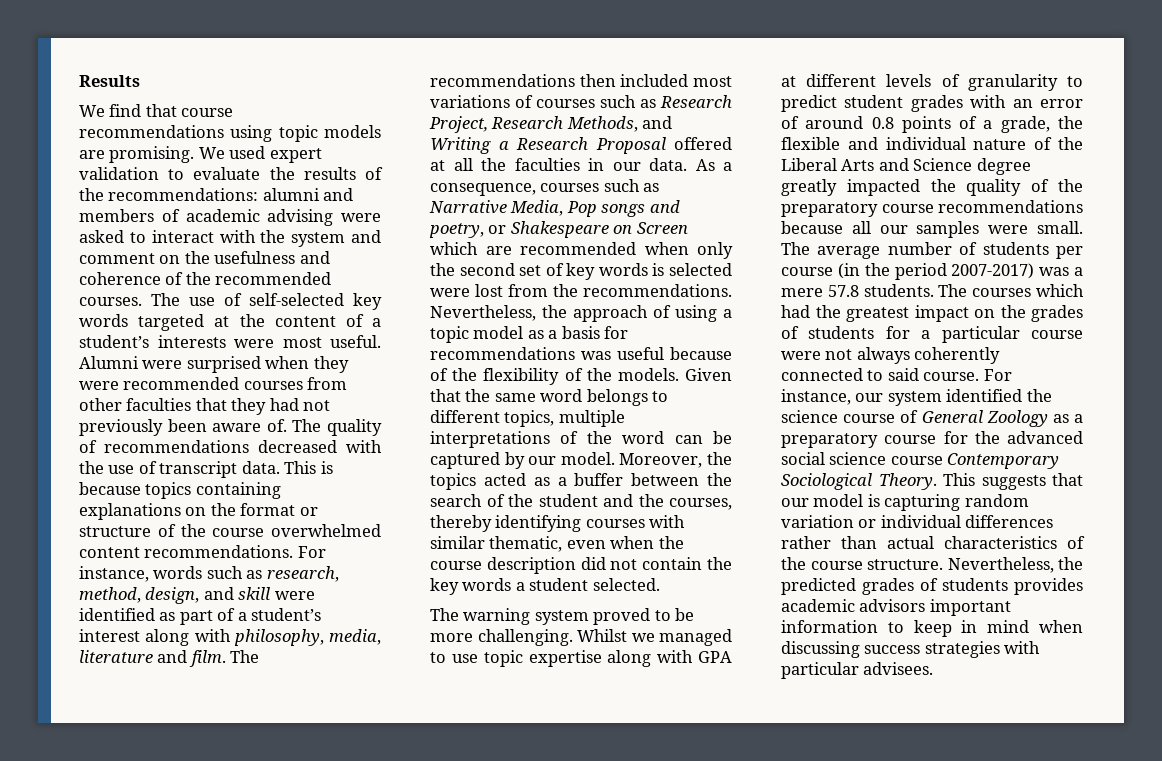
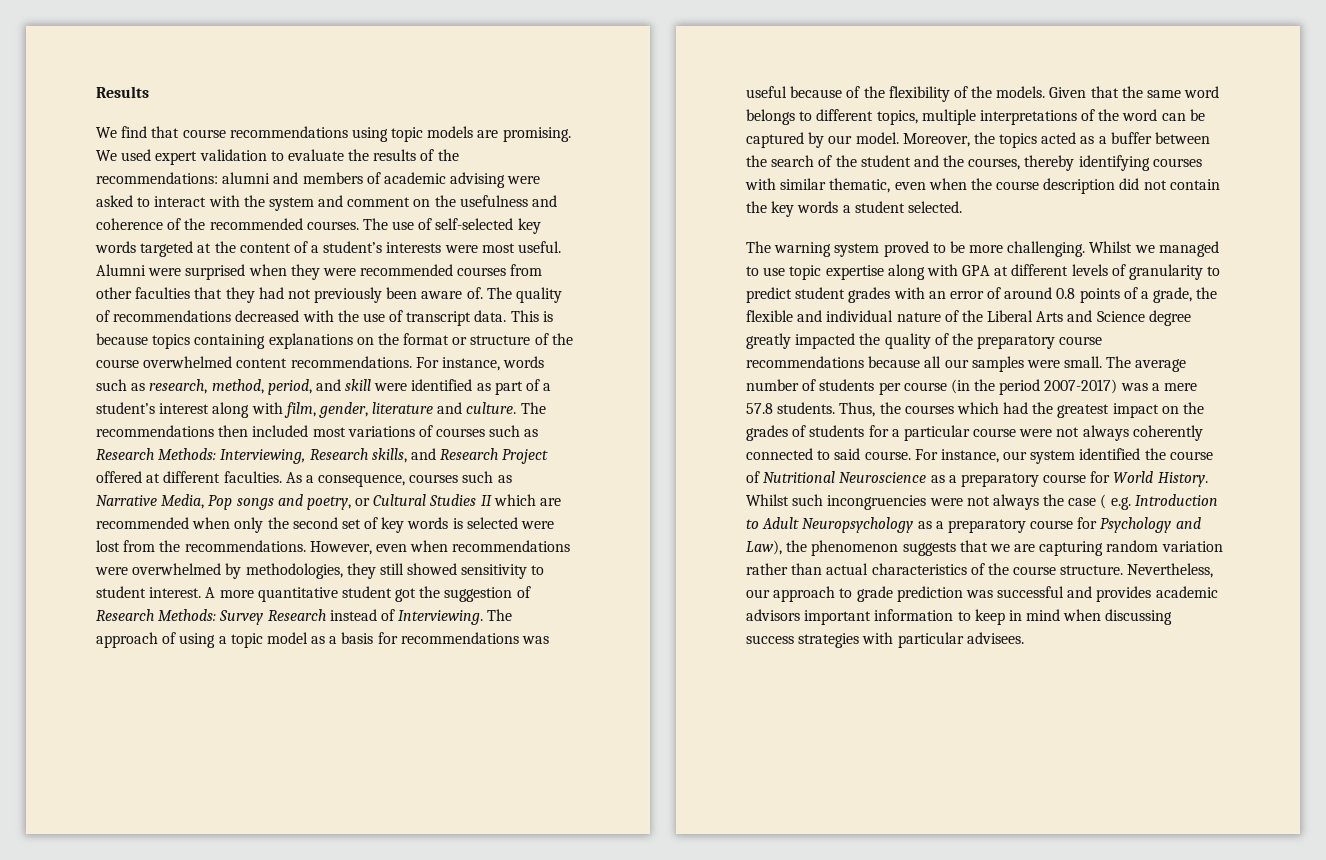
[145,587,200,604] design, -> [267,379,312,395] period,
[233,629,381,646] philosophy, media, -> [283,402,368,418] film, gender,
[188,650,226,667] film. -> [466,402,517,414] culture.
[429,116,673,133] [430,137,732,154] [430,158,687,171] Project, Research Methods, and Writing a Research Proposal offered at all the faculties in our data. -> [158,448,549,464] [96,471,282,483] Methods: Interviewing, Research skills, and Research Project offered at different faculties.
[510,221,688,238] Shakespeare on Screen -> [373,494,492,506] Cultural Studies II
[430,305,567,321] Nevertheless, the -> [309,540,571,555] [95,563,545,579] [96,586,531,602] [96,609,513,625] However, even when recommendations were overwhelmed by methodologies, they still showed sensitivity to student interest. A more quantitative student got the suggestion of Research Methods: Survey Research instead of Interviewing. The
[938,284,968,297] The -> [839,402,901,417] Thus, the
[781,410,838,423] science -> (1166, 454) none
[921,410,1083,427] [781,431,1083,448] [781,452,1060,469] [781,473,1083,490] [781,494,1029,511] [781,515,1054,528] General Zoology as a preparatory course for the advanced social science course Contemporary Sociological Theory. This suggests that our model is capturing random variation or individual differences -> [763,471,1208,487] [746,494,1218,510] [746,517,1201,533] [746,540,1223,556] Nutritional Neuroscience as a preparatory course for World History. Whilst such incongruencies were not always the case ( e.g. Introduction to Adult Neuropsychology as a preparatory course for Psychology and Law), the phenomenon suggests that we are capturing random variation
[1058,557,1083,570] [781,578,1008,595] the predicted grades of students -> [746,586,1093,602] our approach to grade prediction was successful and

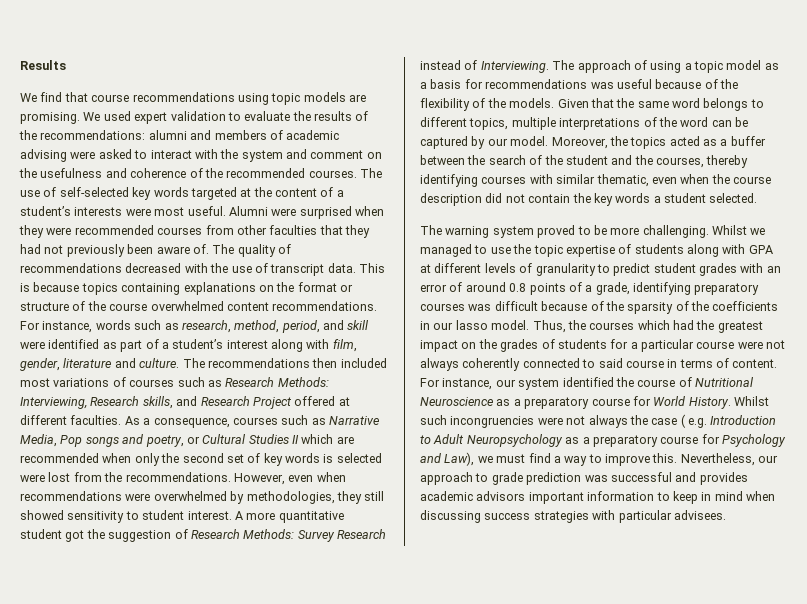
(786, 271) none -> [513,244,532,254] the
(884, 272) none -> [618,244,684,254] of students
[1196,287,1218,299] [746,310,1191,326] [746,333,1103,349] [746,356,1187,372] [746,379,1198,395] [746,402,836,414] the flexible and individual nature of the Liberal Arts and Science degree greatly impacted the quality of the preparatory course recommendations because all our samples were small. The average number of students per course (in the period 2007-2017) was a mere 57.8 students. -> [633,282,760,295] [420,301,779,314] [420,320,530,330] identifying preparatory courses was difficult because of the sparsity of the coefficients in our lasso model.
[864,451,911,460] course. -> [625,358,778,368] course in terms of content.
[786,540,1223,556] [746,563,1124,575] the phenomenon suggests that we are capturing random variation rather than actual characteristics of the course structure. -> [477,453,678,466] we must find a way to improve this.

